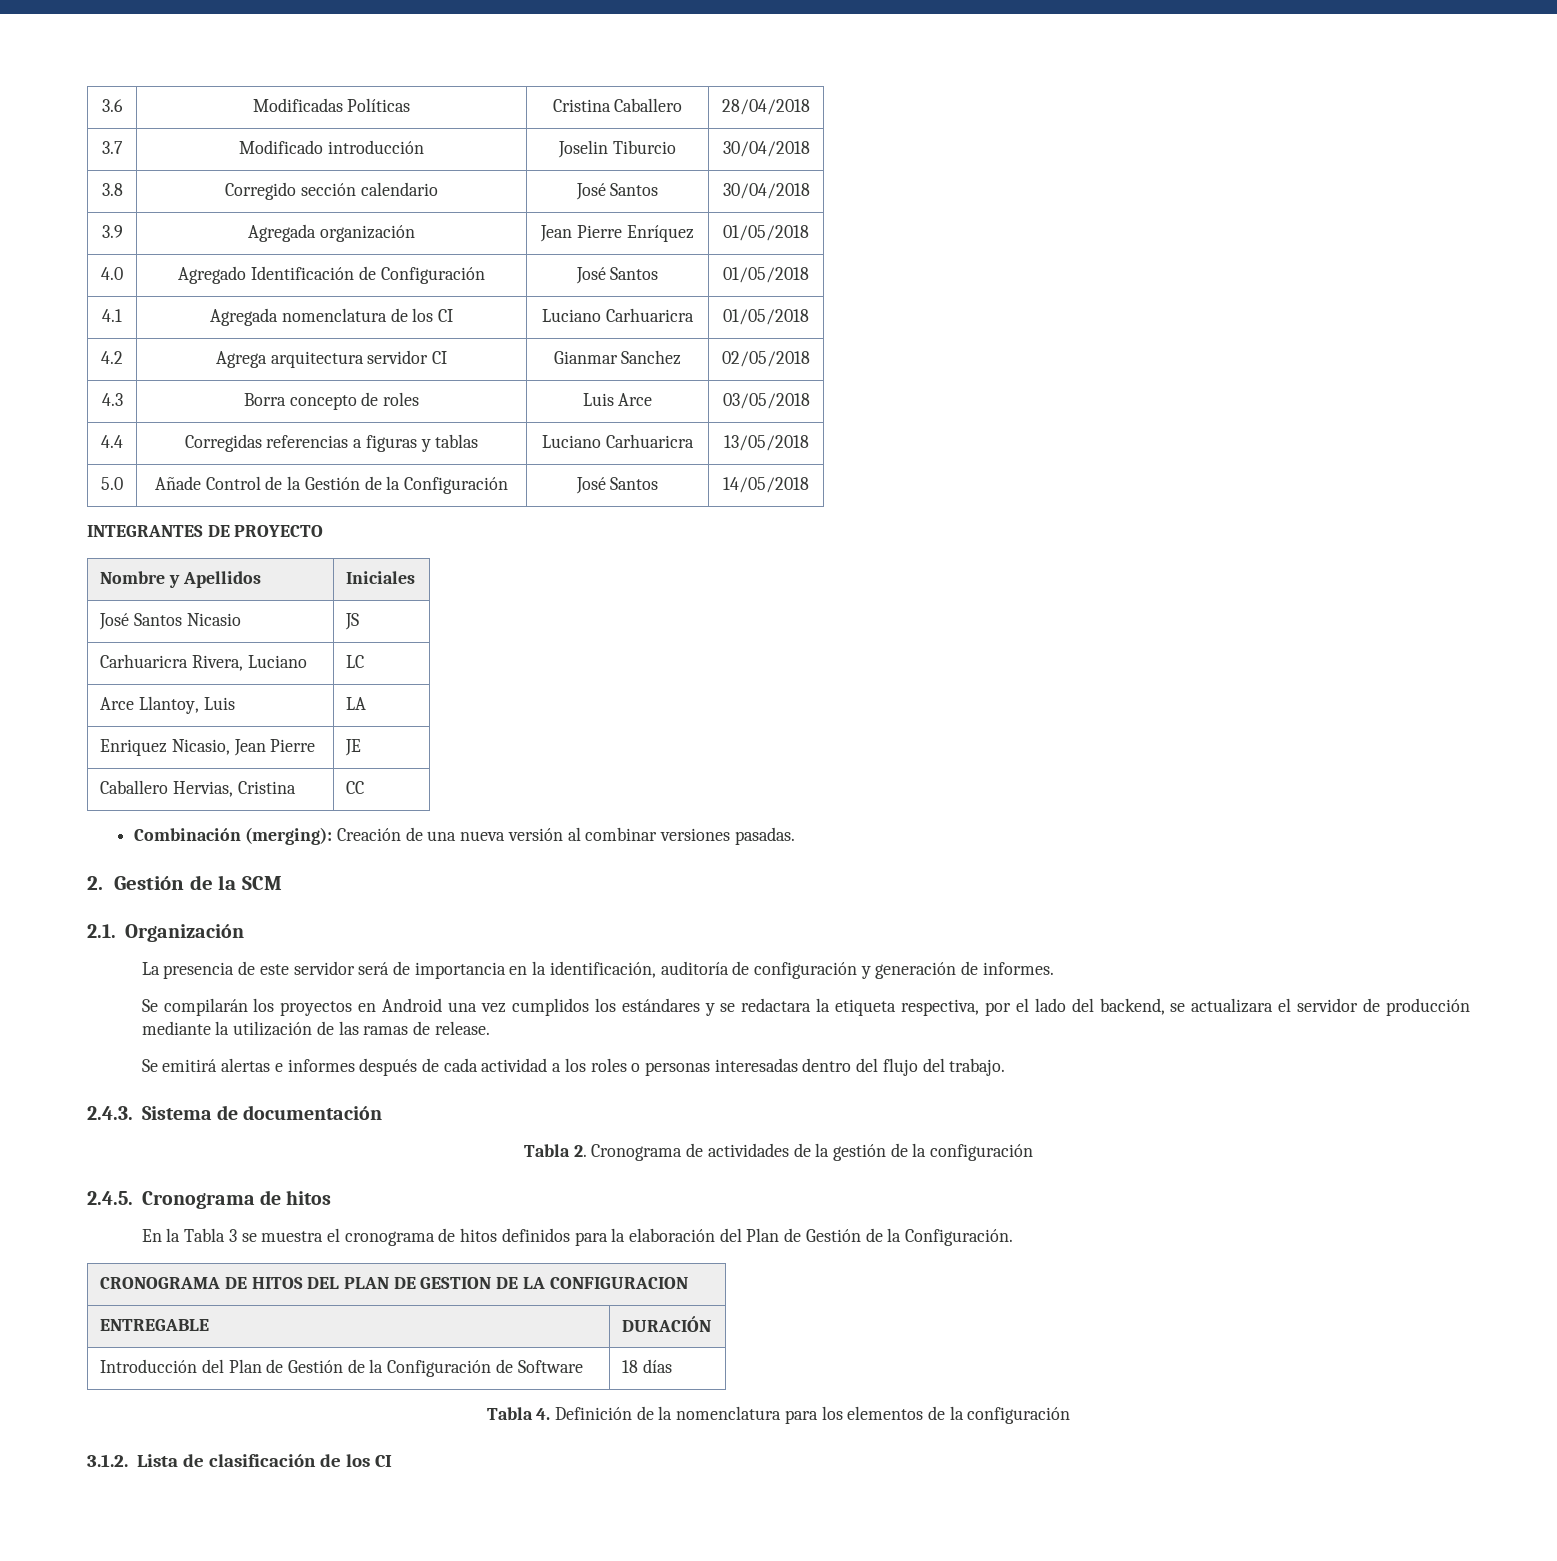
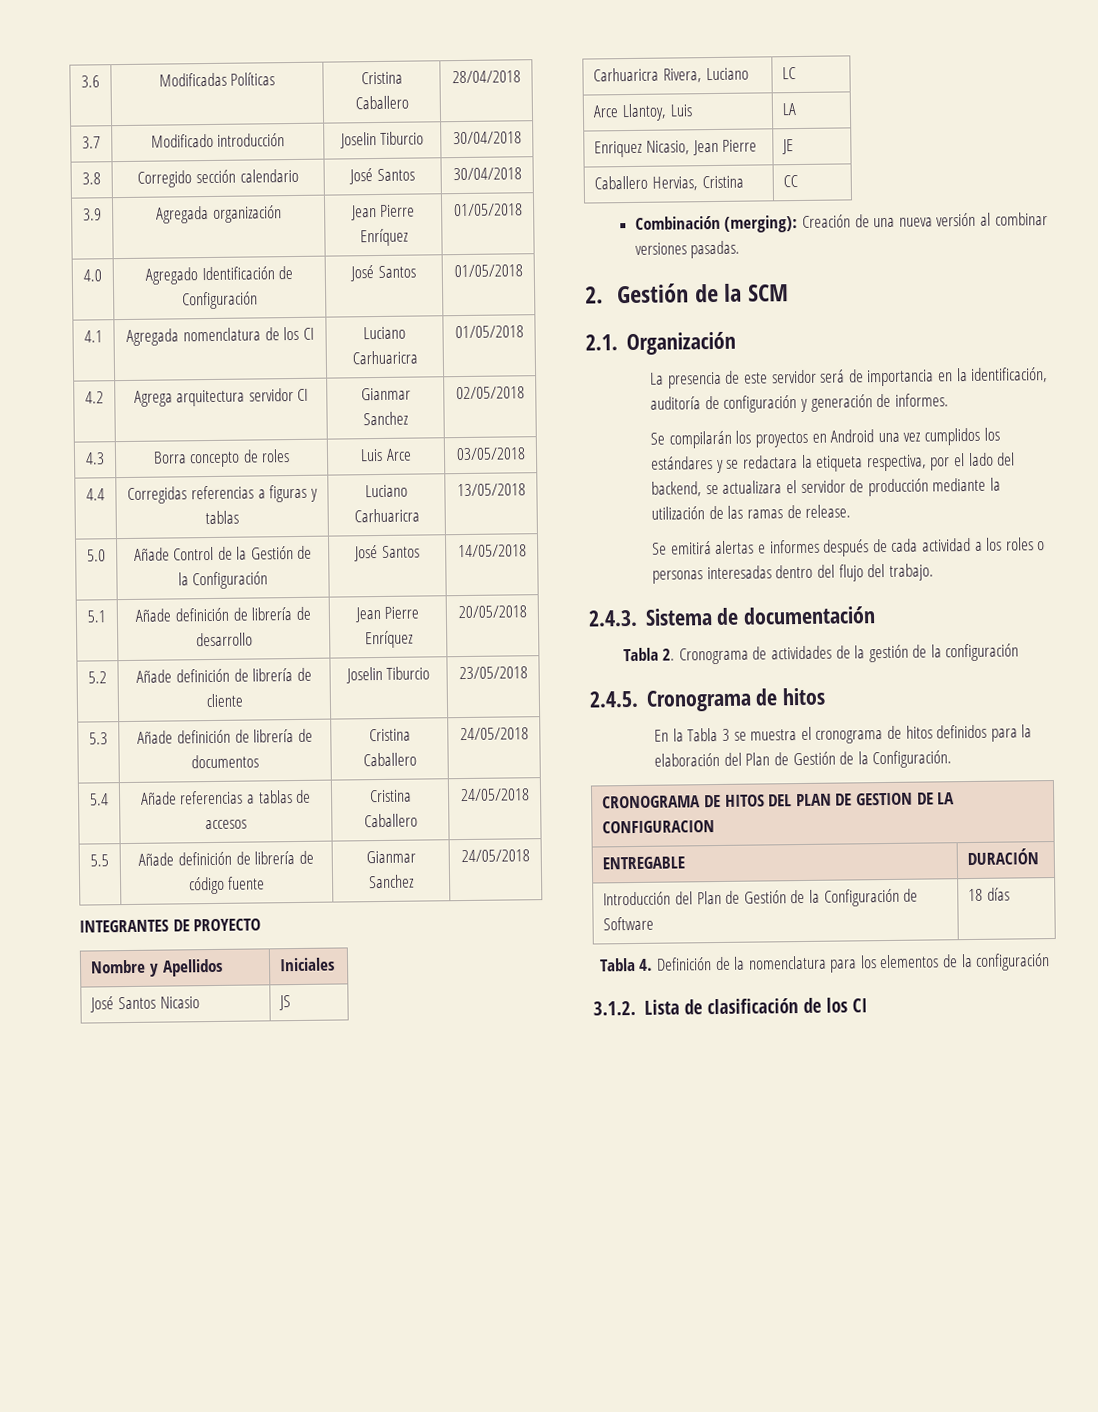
(809, 485) none -> [87,610,106,623] [135,606,311,622] [195,632,253,647] [354,606,420,623] [364,630,414,649] [457,605,527,619] [88,671,107,684] [136,667,312,683] [205,693,243,708] [345,666,431,684] [458,666,528,680] [89,732,108,745] [137,728,313,744] [191,754,259,769] [368,728,411,742] [362,752,417,767] [459,727,529,741] [90,793,109,806] [139,789,312,805] [205,819,247,830] [368,789,412,803] [363,813,418,828] [459,788,530,802] [90,854,109,867] [138,850,314,866] [188,876,266,895] [365,850,416,864] [368,874,415,889] [460,849,530,863] // 5.1 | Añade definición de librería de desarrollo | Jean Pierre Enríquez | 20/05/2018 // 5.2 | Añade definición de librería de cliente | Joselin Tiburcio | 23/05/2018 // 5.3 | Añade definición de librería de documentos | Cristina Caballero | 24/05/2018 // 5.4 | Añade referencias a tablas de accesos | Cristina Caballero | 24/05/2018 // 5.5 | Añade definición de librería de código fuente | Gianmar Sanchez | 24/05/2018

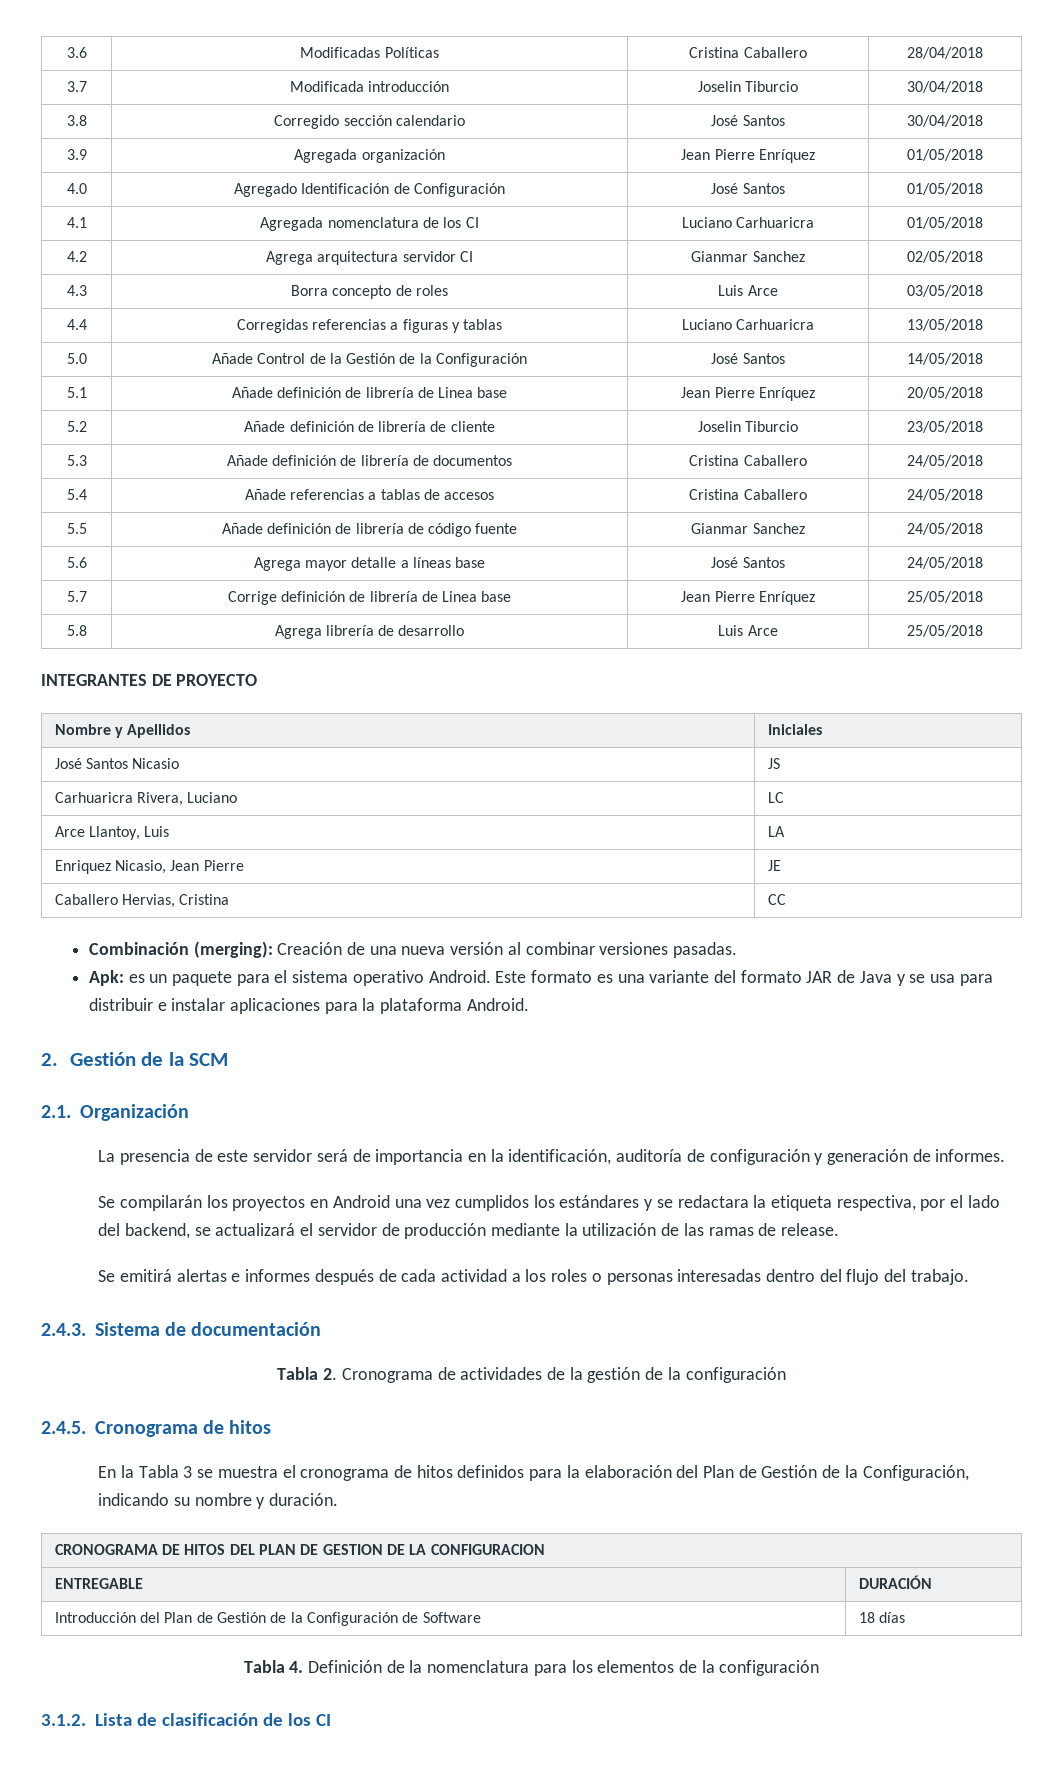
[150,133,214,148] Modificado -> [289,81,364,92] Modificada
[195,632,253,647] desarrollo -> [438,387,508,398] Linea base
(530, 856) none -> [66,557,87,568] [253,557,486,571] [711,557,785,568] [907,557,984,569] [66,591,87,602] [227,591,512,605] [681,591,815,605] [907,591,984,603] [66,625,87,636] [274,625,465,639] [718,625,778,636] [907,625,984,637] // 5.6 | Agrega mayor detalle a líneas base | José Santos | 24/05/2018 // 5.7 | Corrige definición de librería de Linea base | Jean Pierre Enríquez | 25/05/2018 // 5.8 | Agrega librería de desarrollo | Luis Arce | 25/05/2018
(741, 249) none -> [88,970,993,986] [88,998,529,1014] // Apk: es un paquete para el sistema operativo Android. Este formato es una variante del formato JAR de Java y se usa para distribuir e instalar aplicaciones para la plataforma Android.
[722,480,783,494] actualizara -> [215,1223,296,1236] actualizará
[872,750,953,769] Configuración. -> [862,1465,969,1481] [98,1493,339,1509] Configuración, indicando su nombre y duración.

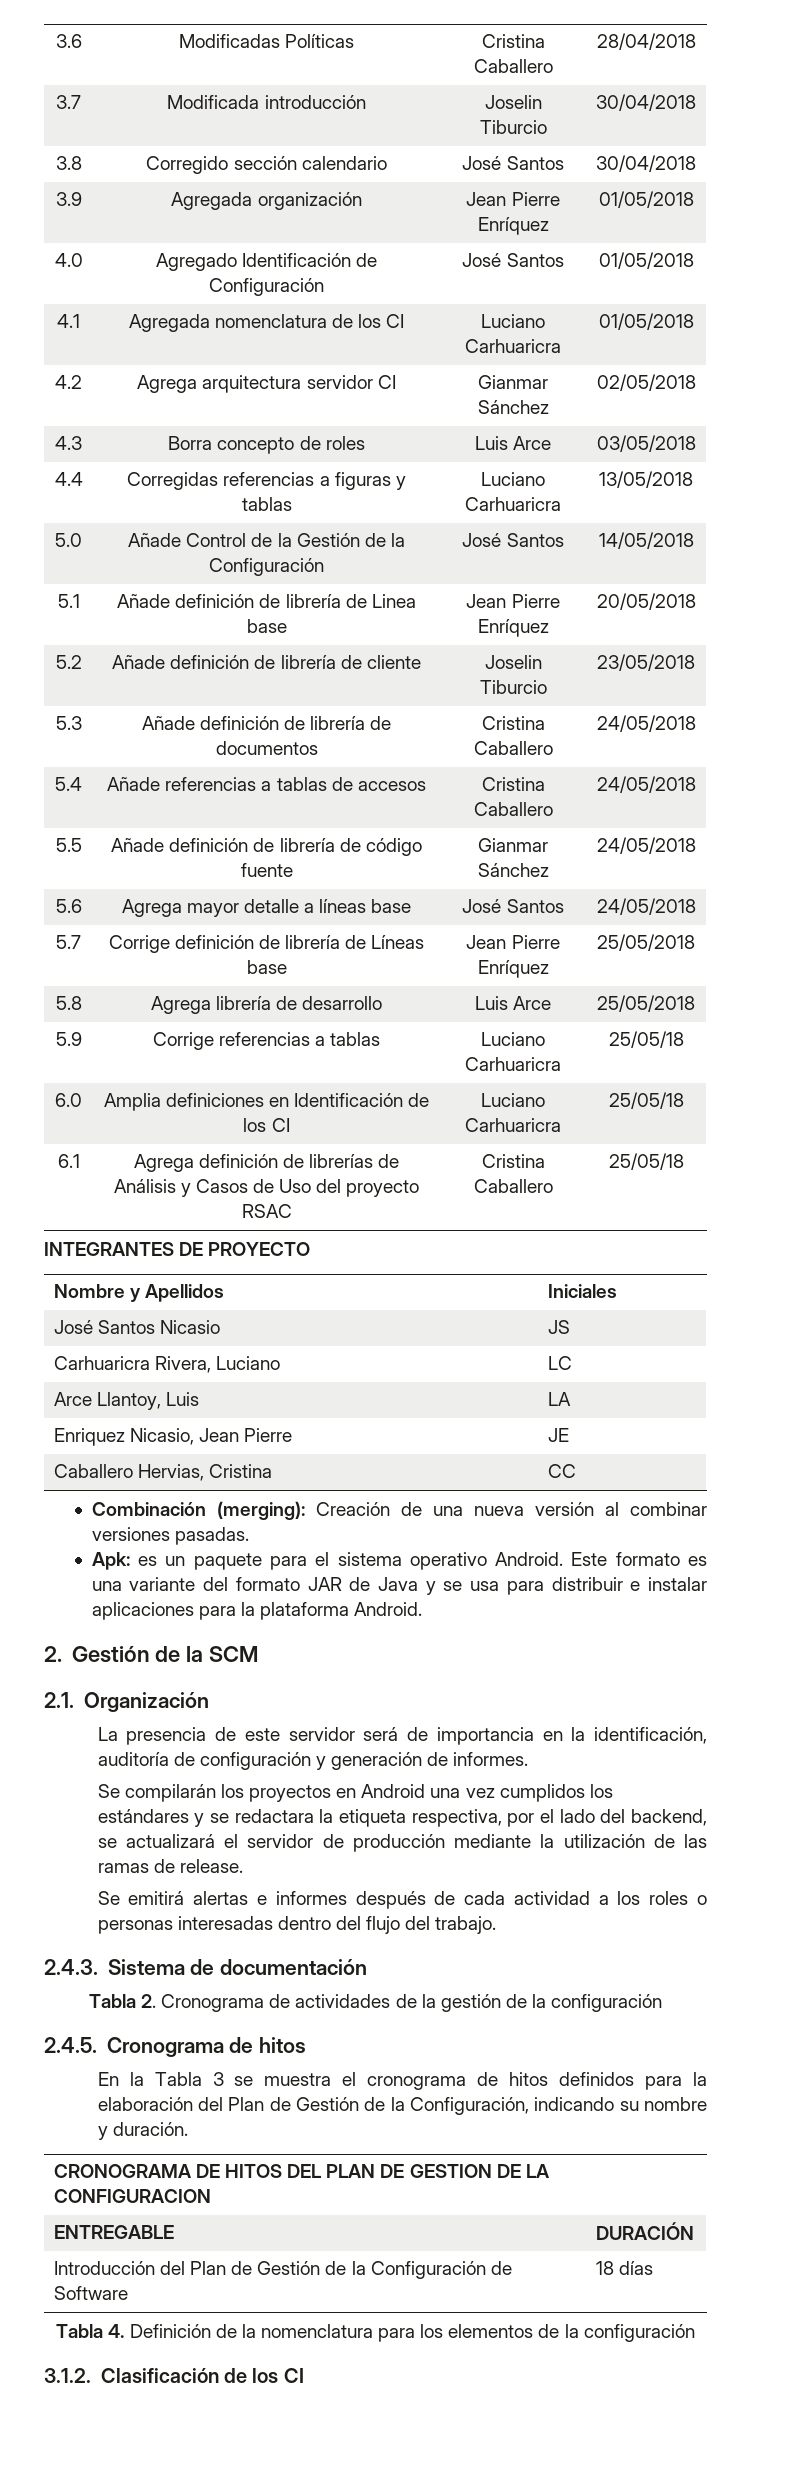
[752,251,805,262] Sanchez -> [477,400,549,414] Sánchez
[752,523,805,534] Sanchez -> [477,863,549,877] Sánchez
[442,591,478,602] Linea -> [371,935,425,949] Líneas
(984, 631) none -> [55,1032,82,1046] [152,1032,381,1050] [481,1032,545,1046] [465,1057,561,1071] [608,1031,684,1048] [55,1093,82,1107] [103,1093,430,1111] [243,1118,290,1132] [481,1093,545,1107] [465,1118,561,1132] [608,1092,684,1109] [57,1154,80,1168] [133,1154,400,1172] [113,1179,420,1197] [241,1204,292,1218] [481,1154,545,1168] [473,1179,553,1193] [608,1153,684,1170] // 5.9 | Corrige referencias a tablas | Luciano Carhuaricra | 25/05/18 // 6.0 | Amplia definiciones en Identificación de los CI | Luciano Carhuaricra | 25/05/18 // 6.1 | Agrega definición de librerías de Análisis y Casos de Uso del proyecto RSAC | Cristina Caballero | 25/05/18
[94,1713,258,1726] Lista de clasificación -> [100,2368,219,2383] Clasificación

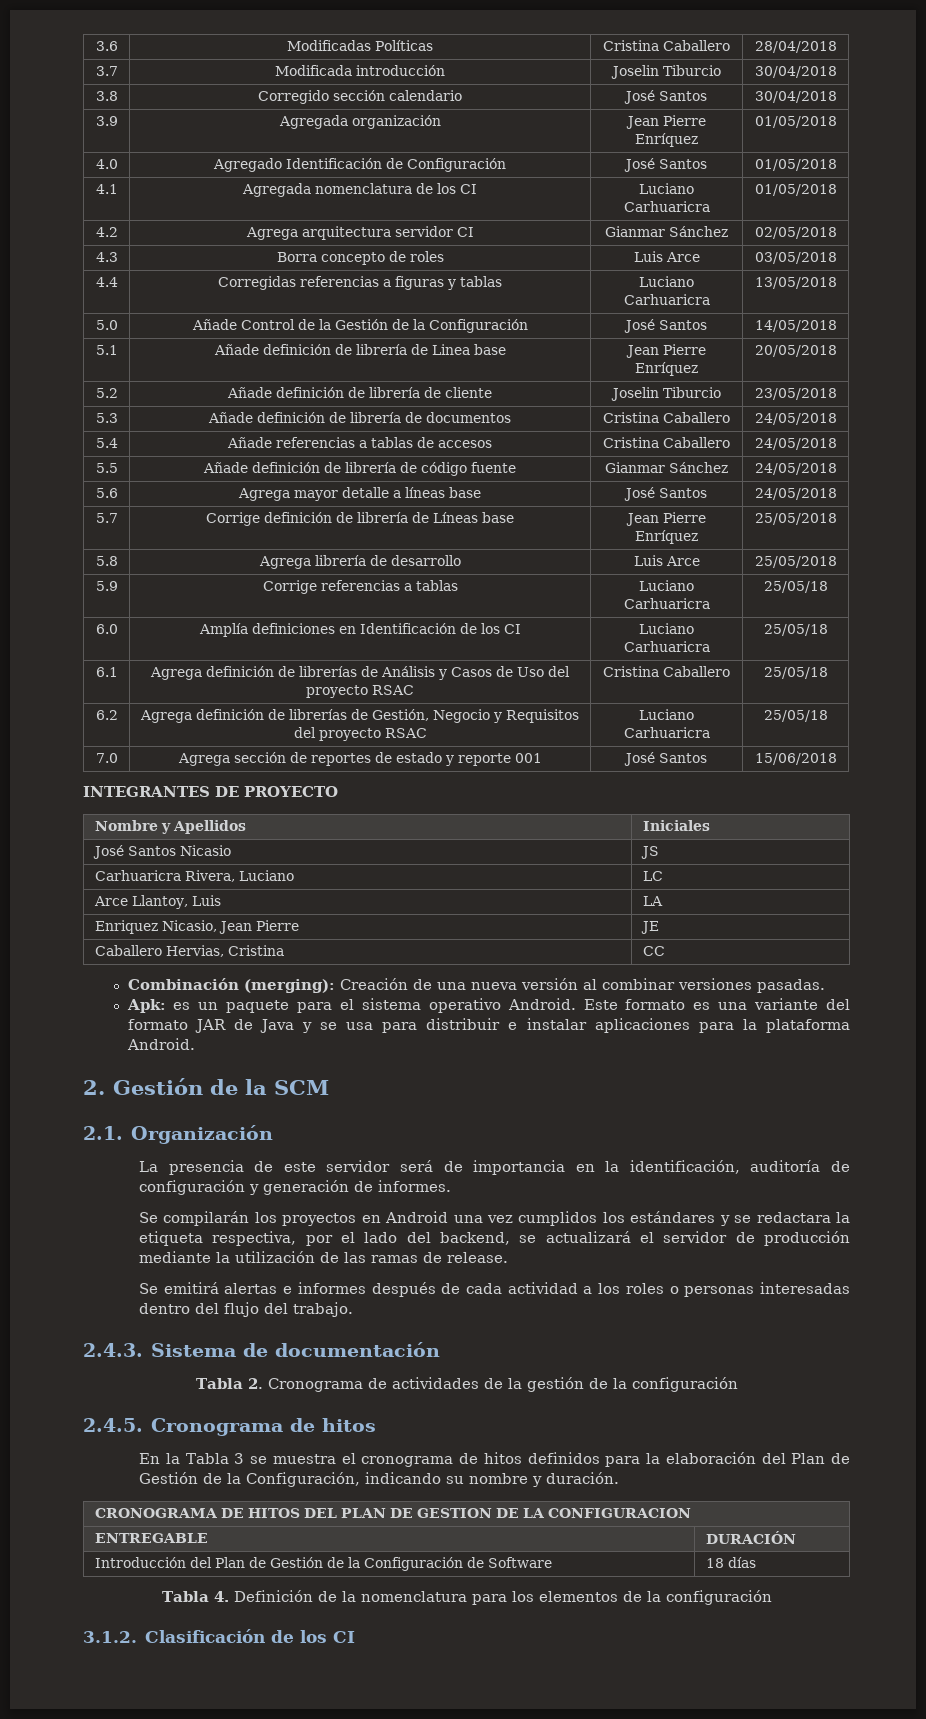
[103,1093,161,1111] Amplia -> [198,623,248,637] Amplía
(684, 1161) none -> [95,710,118,720] [140,709,579,723] [293,727,427,741] [639,709,694,720] [623,727,710,738] [763,710,828,722] [95,753,118,763] [177,752,542,766] [624,752,707,766] [754,753,837,765] // 6.2 | Agrega definición de librerías de Gestión, Negocio y Requisitos del proyecto RSAC | Luciano Carhuaricra | 25/05/18 // 7.0 | Agrega sección de reportes de estado y reporte 001 | José Santos | 15/06/2018

